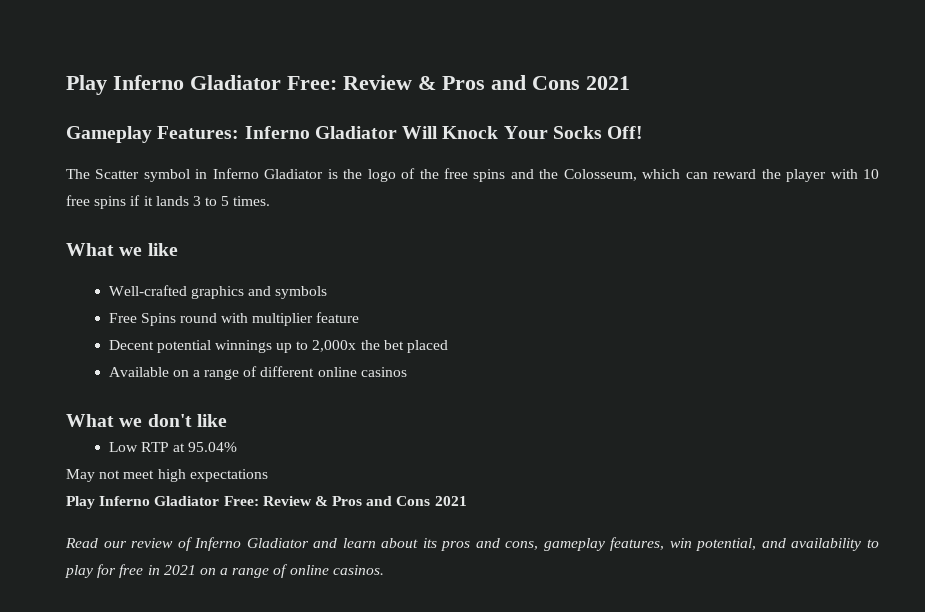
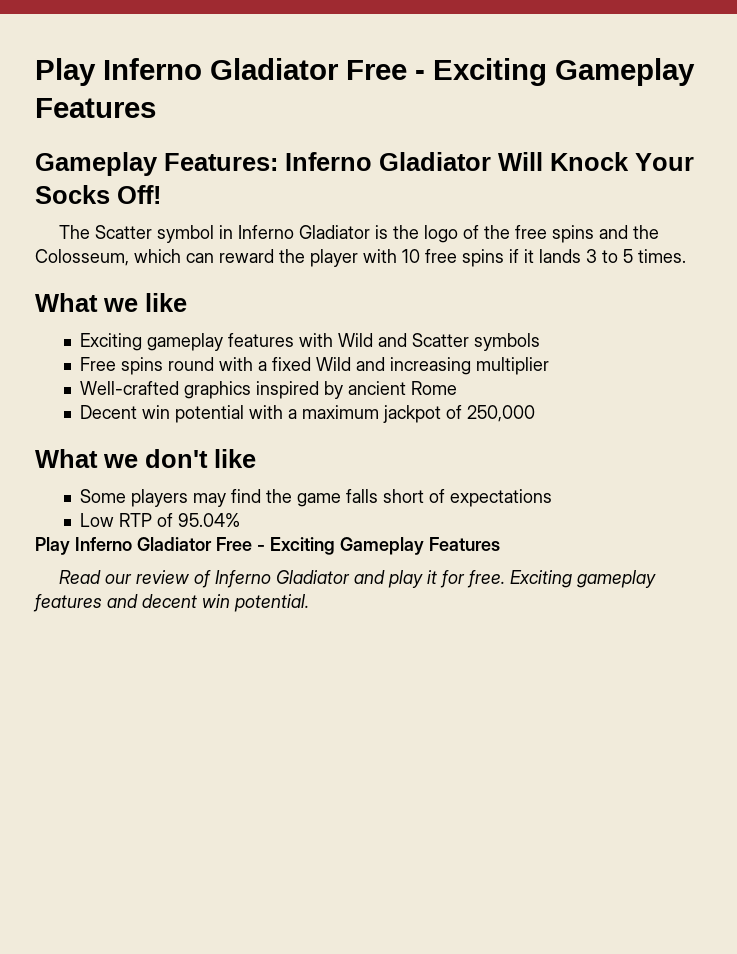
[66,75,630,95] Play Inferno Gladiator Free: Review & Pros and Cons 2021 -> [35,58,695,86] [35,98,156,118] Play Inferno Gladiator Free - Exciting Gameplay Features
[108,285,271,299] Well-crafted graphics and -> [80,333,470,351] Exciting gameplay features with Wild and Scatter
[140,313,176,326] Spins -> [121,357,164,375] spins
[252,312,360,326] [108,340,449,353] [108,366,407,380] [66,414,227,427] multiplier feature // Decent potential winnings up to 2,000x the bet placed // Available on a range of different online casinos // What we don't like -> [258,357,550,375] [80,381,458,399] [80,405,536,423] [35,449,256,468] [80,489,553,507] a fixed Wild and increasing multiplier // Well-crafted graphics inspired by ancient Rome // Decent win potential with a maximum jackpot of 250,000 // What we don't like // Some players may find the game falls short of expectations
[172,443,185,452] at -> [157,513,174,527] of
[66,469,268,482] [66,496,467,509] May not meet high expectations // Play Inferno Gladiator Free: Review & Pros and Cons 2021 -> [35,537,500,555] Play Inferno Gladiator Free - Exciting Gameplay Features
[342,537,879,551] [65,564,384,578] learn about its pros and cons, gameplay features, win potential, and availability to play for free in 2021 on a range of online casinos. -> [388,570,657,588] [33,594,309,612] play it for free. Exciting gameplay features and decent win potential.

